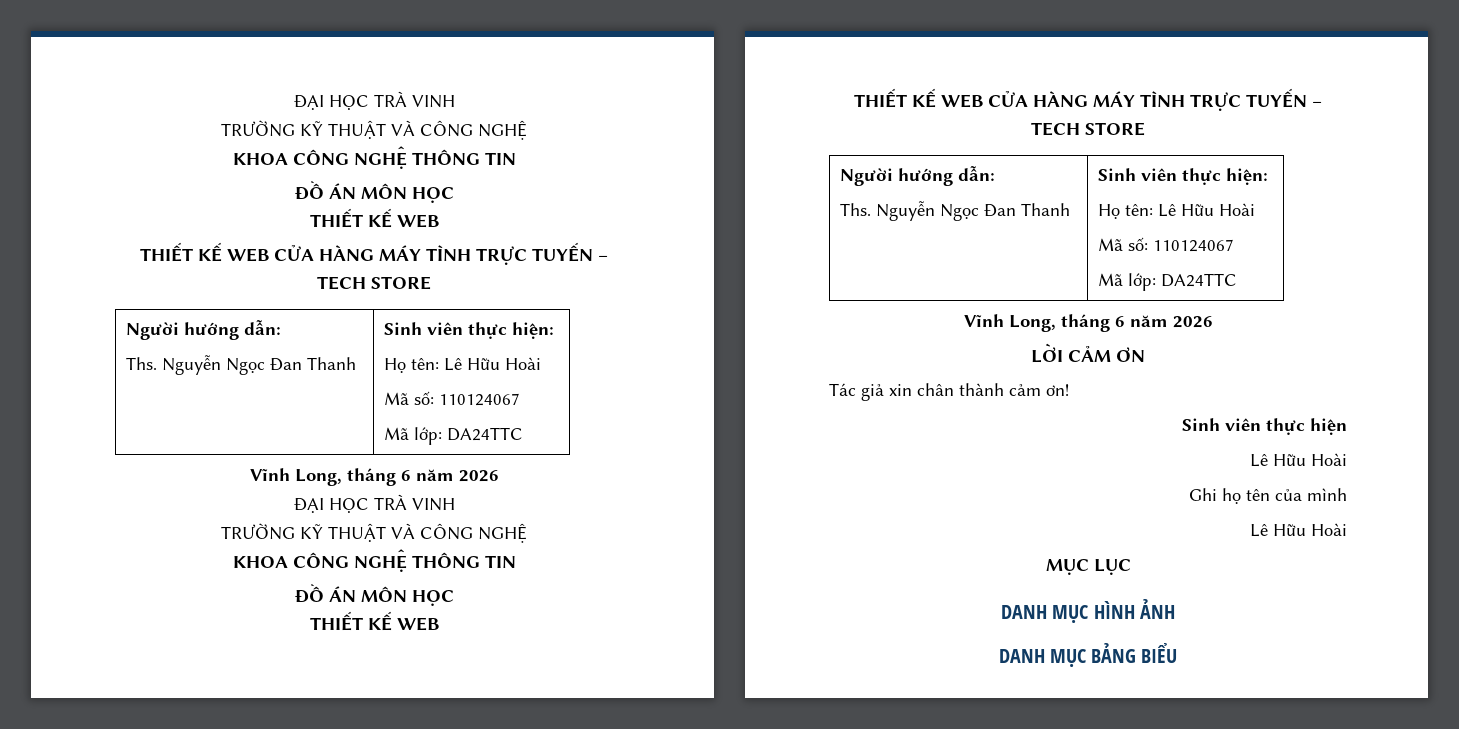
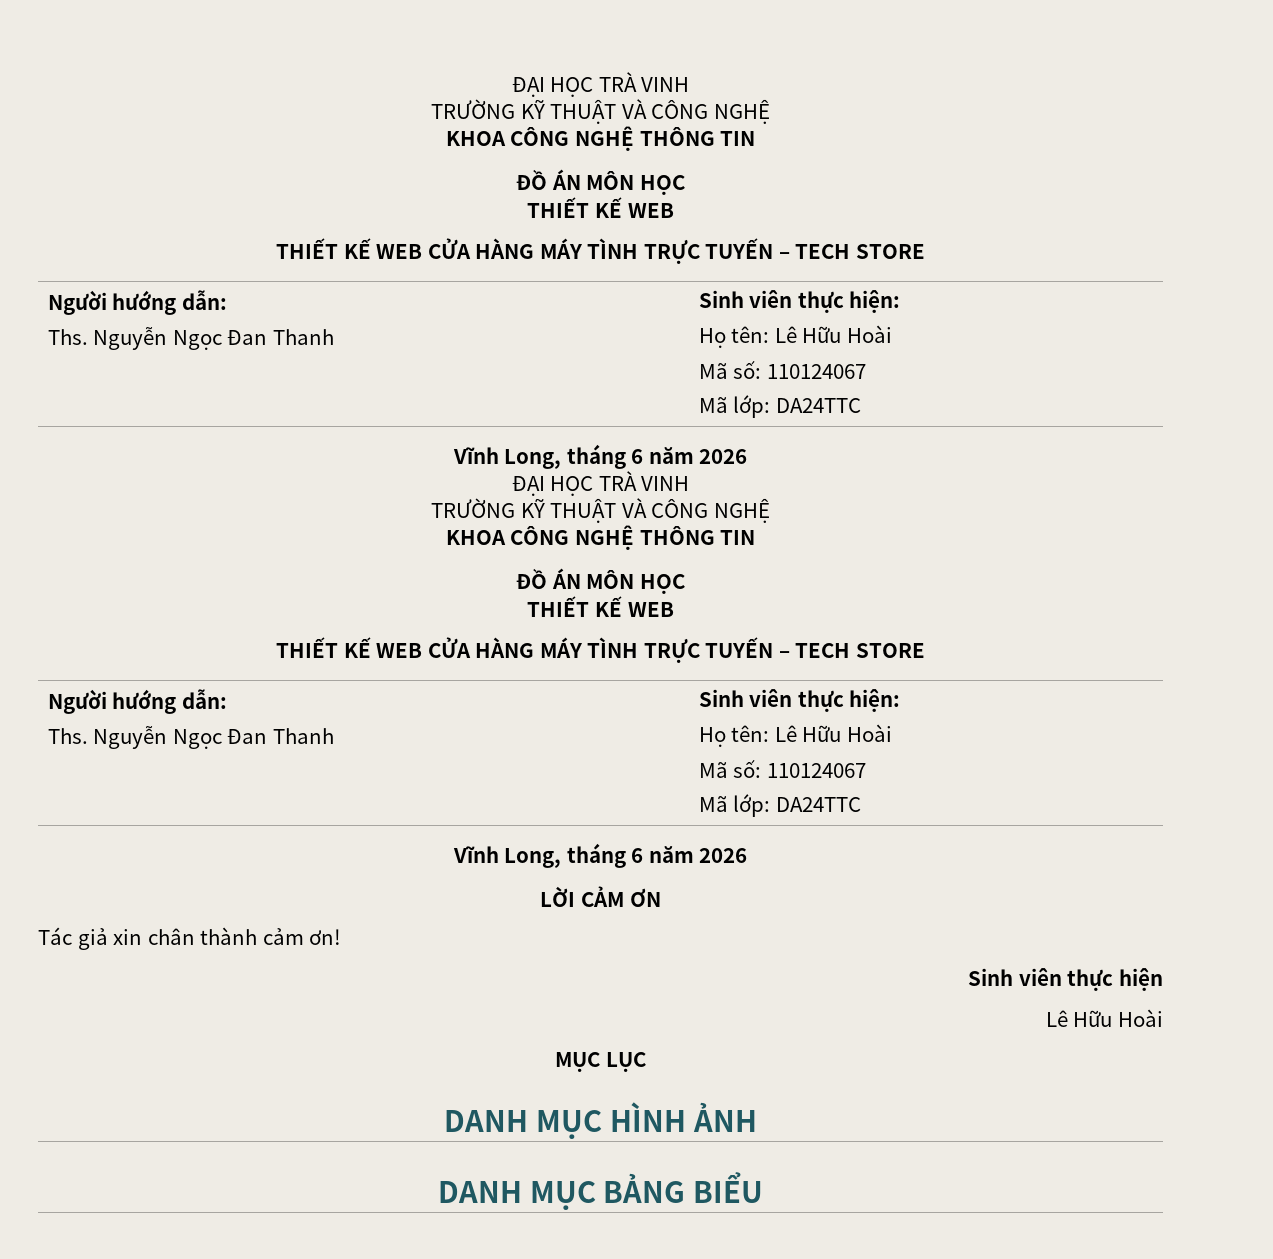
[1189,488,1347,504] [1250,523,1347,537] // Ghi họ tên của mình // Lê Hữu Hoài -> (1164, 1018) none

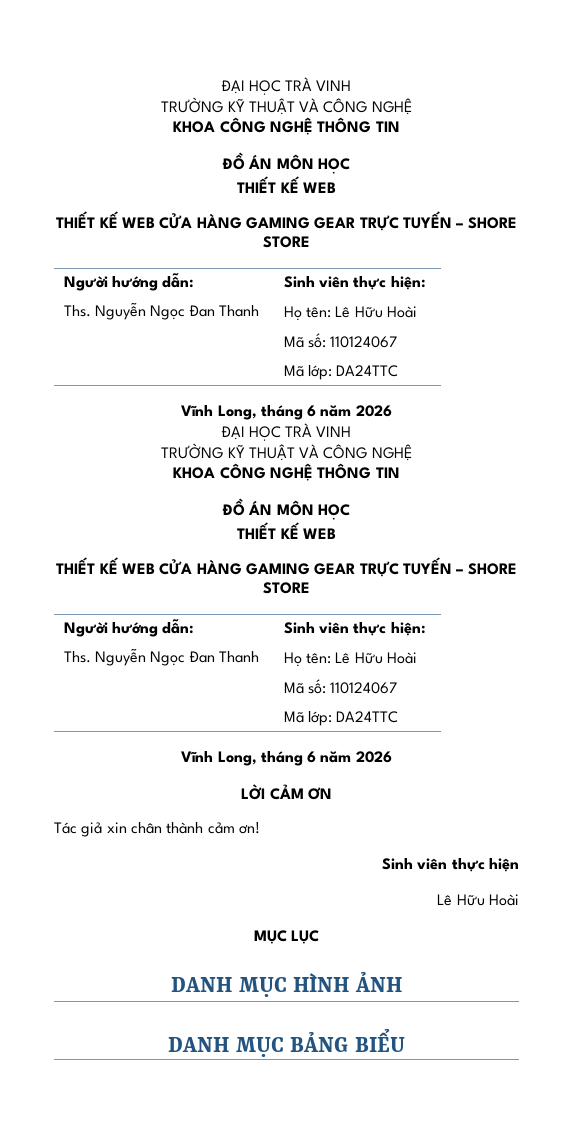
[539,238,851,264] MÁY TÌNH TRỰC TUYẾN – TECH -> [246,211,517,231] GAMING GEAR TRỰC TUYẾN – SHORE
[539,637,851,663] MÁY TÌNH TRỰC TUYẾN – TECH -> [246,557,517,577] GAMING GEAR TRỰC TUYẾN – SHORE

